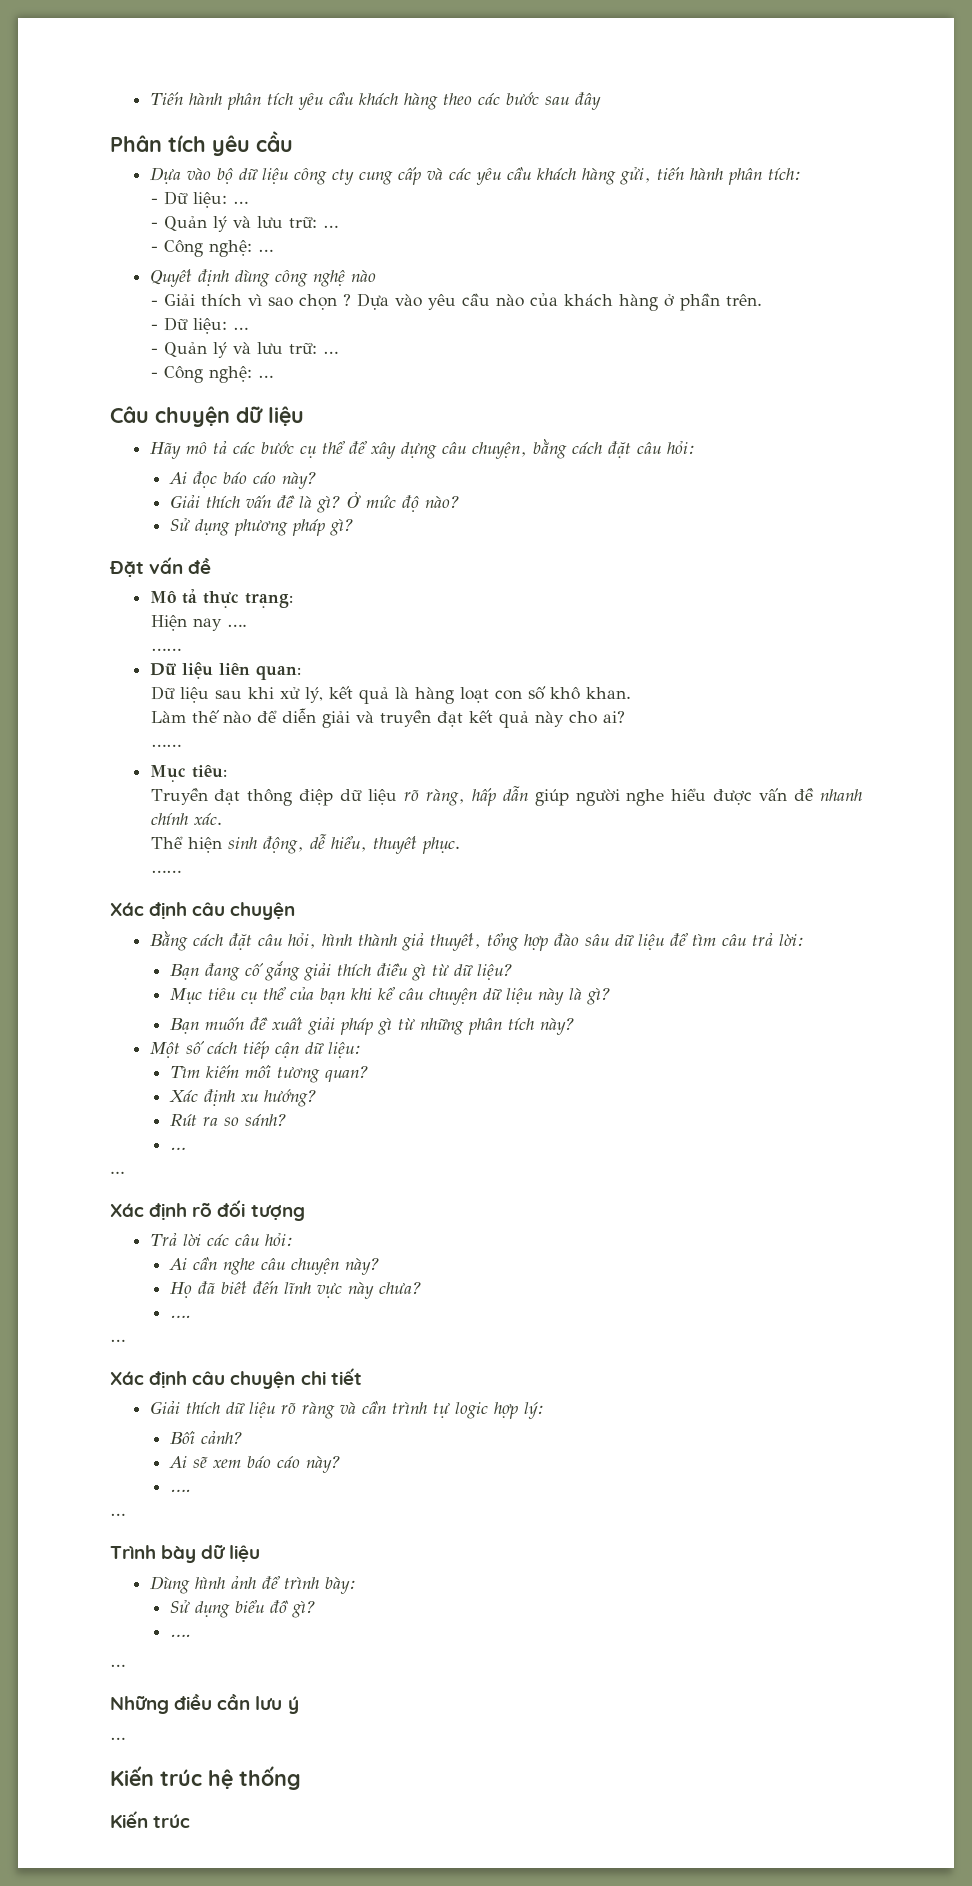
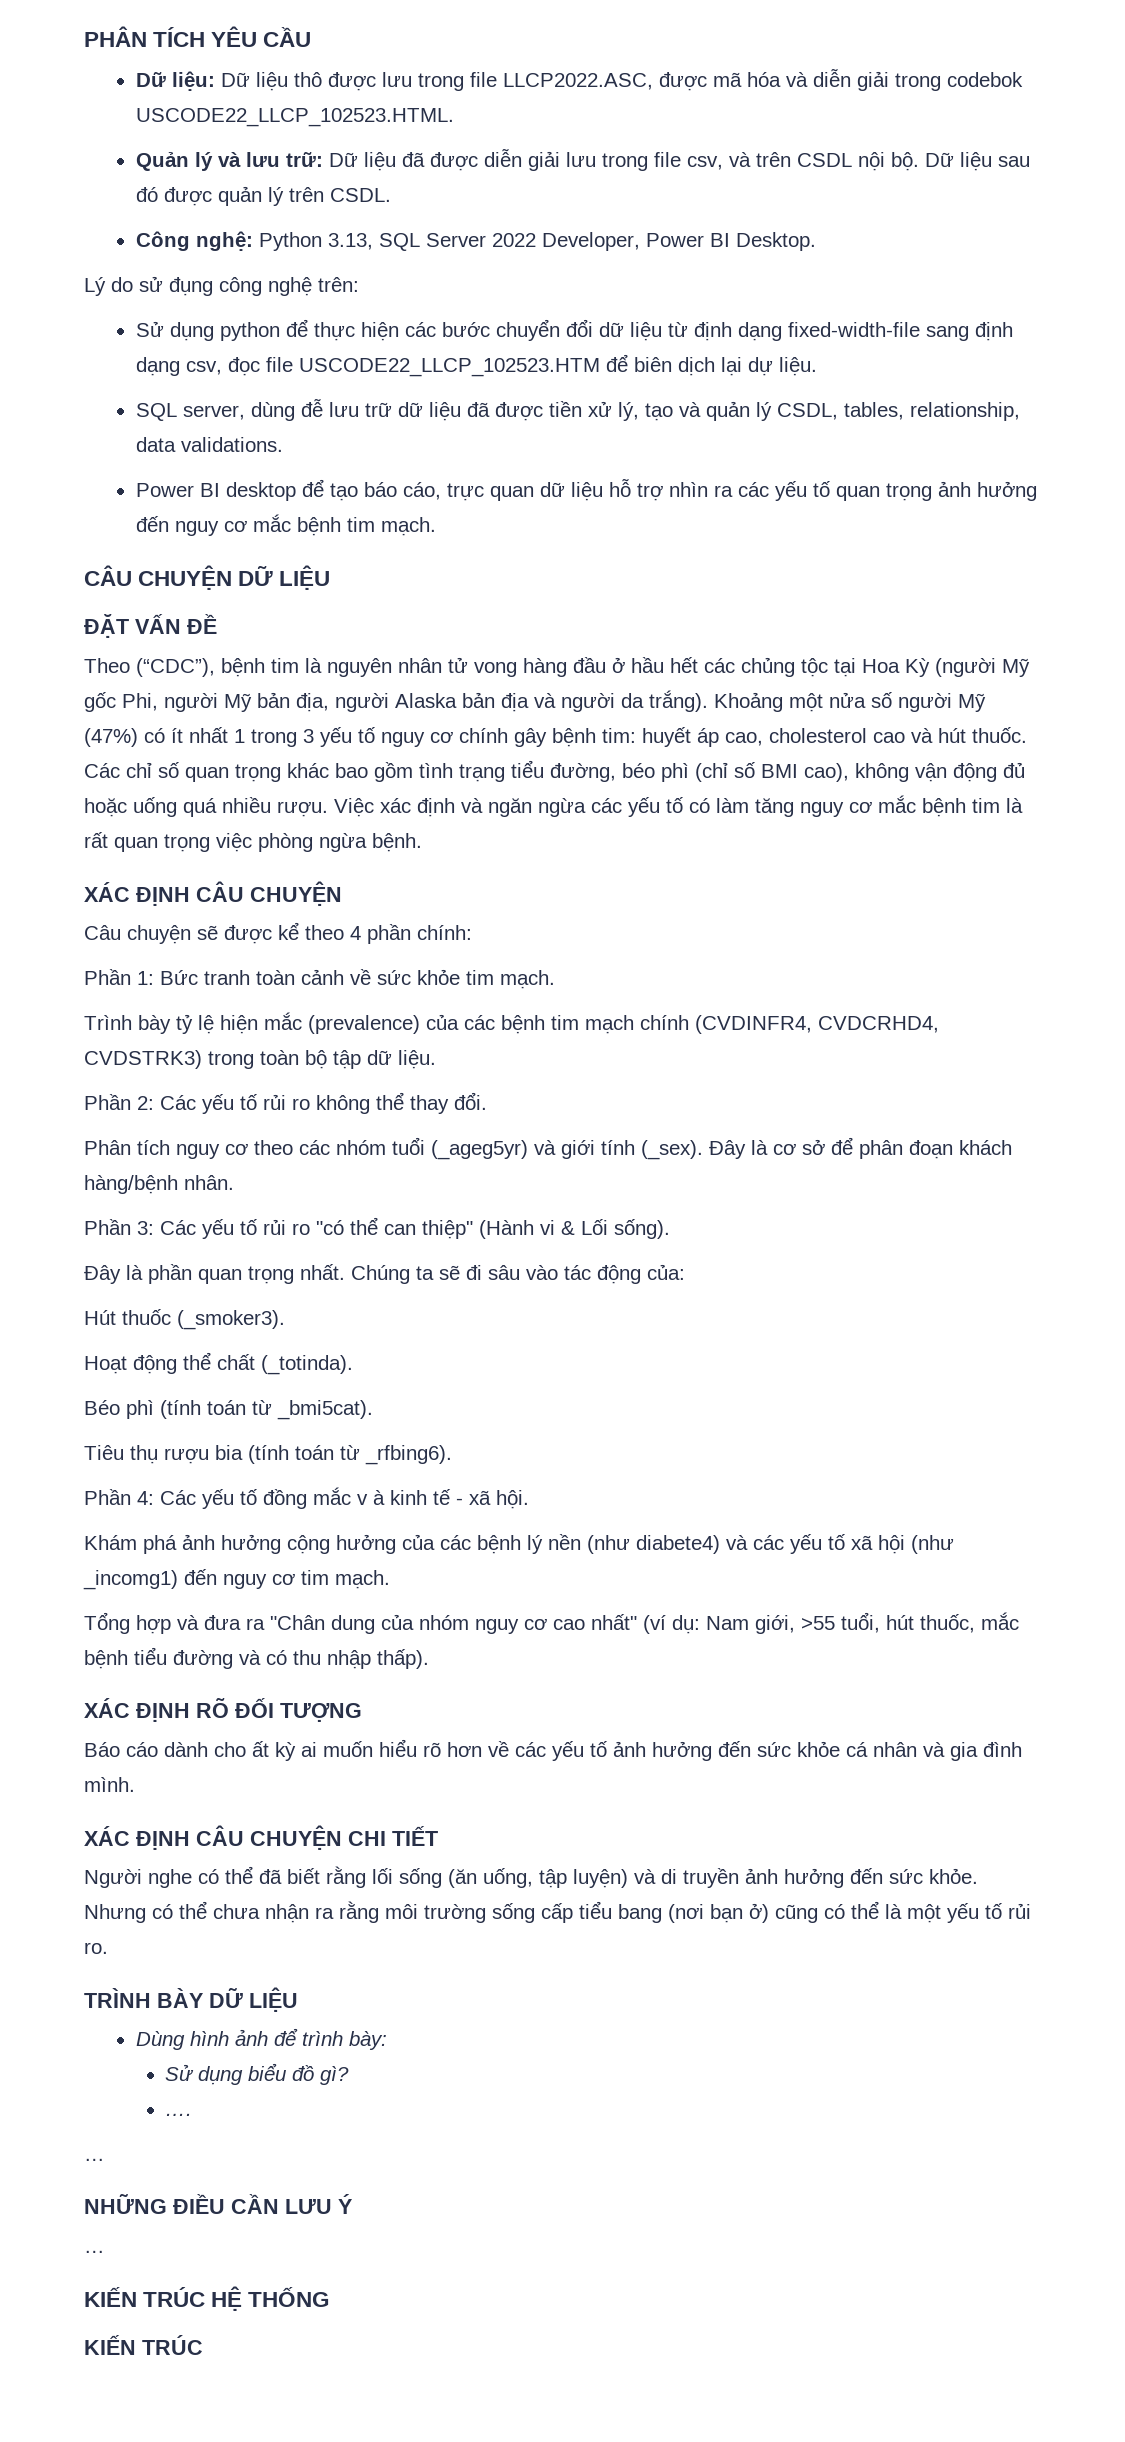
[149,92,601,110] [110,131,293,156] [149,167,801,185] [150,191,248,208] [150,216,338,232] [150,240,273,257] [149,269,376,287] [150,293,762,311] [150,317,248,334] [150,342,338,358] [150,366,273,383] [110,406,304,427] [149,439,695,459] [168,471,317,489] [169,492,460,513] [169,518,354,536] [109,557,212,577] [149,589,293,608] [150,615,247,631] [150,648,181,651] [149,662,301,680] [150,686,631,704] [150,708,625,728] [150,744,181,747] [149,765,227,782] [150,786,862,806] [150,813,222,825] [150,834,460,854] [150,870,181,873] [110,902,296,920] [149,931,804,951] [169,961,513,981] [169,987,611,1005] [169,1017,575,1035] [149,1041,361,1059] [169,1065,369,1083] [168,1089,317,1107] [169,1114,287,1127] [169,1147,185,1150] [110,1171,125,1174] [110,1200,305,1221] [149,1233,293,1246] [168,1257,380,1275] [169,1281,422,1299] [169,1315,191,1318] [110,1339,125,1342] [110,1368,362,1389] [149,1401,544,1419] [169,1431,243,1444] [168,1456,341,1473] [169,1489,191,1492] [110,1513,125,1516] [110,1545,261,1563] Tiến hành phân tích yêu cầu khách hàng theo các bước sau đây // Phân tích yêu cầu // Dựa vào bộ dữ liệu công cty cung cấp và các yêu cầu khách hàng gửi, tiến hành phân tích: // - Dữ liệu: … // - Quản lý và lưu trữ: … // - Công nghệ: … // Quyết định dùng công nghệ nào // - Giải thích vì sao chọn ? Dựa vào yêu cầu nào của khách hàng ở phần trên. // - Dữ liệu: … // - Quản lý và lưu trữ: … // - Công nghệ: … // Câu chuyện dữ liệu // Hãy mô tả các bước cụ thể để xây dựng câu chuyện, bằng cách đặt câu hỏi: // Ai đọc báo cáo này? // Giải thích vấn đề là gì? Ở mức độ nào? // Sử dụng phương pháp gì? // Đặt vấn đề // Mô tả thực trạng: // Hiện nay …. // …… // Dữ liệu liên quan: // Dữ liệu sau khi xử lý, kết quả là hàng loạt con số khô khan. // Làm thế nào để diễn giải và truyền đạt kết quả này cho ai? // …… // Mục tiêu: // Truyền đạt thông điệp dữ liệu rõ ràng, hấp dẫn giúp người nghe hiểu được vấn đề nhanh chính xác. // Thể hiện sinh động, dễ hiểu, thuyết phục. // …… // Xác định câu chuyện // Bằng cách đặt câu hỏi, hình thành giả thuyết, tổng hợp đào sâu dữ liệu để tìm câu trả lời: // Bạn đang cố gắng giải thích điều gì từ dữ liệu? // Mục tiêu cụ thể của bạn khi kể câu chuyện dữ liệu này là gì? // Bạn muốn đề xuất giải pháp gì từ những phân tích này? // Một số cách tiếp cận dữ liệu: // Tìm kiếm mối tương quan? // Xác định xu hướng? // Rút ra so sánh? // … // ... // Xác định rõ đối tượng // Trả lời các câu hỏi: // Ai cần nghe câu chuyện này? // Họ đã biết đến lĩnh vực này chưa? // …. // … // Xác định câu chuyện chi tiết // Giải thích dữ liệu rõ ràng và cần trình tự logic hợp lý: // Bối cảnh? // Ai sẽ xem báo cáo này? // …. // … // Trình bày dữ liệu -> [84,26,312,47] [135,69,1023,91] [135,108,454,127] [135,149,1030,171] [135,186,391,206] [135,231,816,251] [84,276,359,296] [135,319,1013,341] [135,354,817,377] [135,399,1020,421] [135,437,283,452] [135,479,1037,501] [135,514,436,536] [84,565,331,590] [84,614,217,638] [84,657,1030,677] [84,690,986,712] [84,727,1027,747] [84,760,1025,782] [84,795,1023,817] [84,832,422,852] [84,881,342,906] [84,922,472,944] [84,969,555,989] [84,1012,939,1034] [84,1050,436,1069] [84,1092,487,1114] [84,1137,1012,1160] [84,1175,234,1194] [84,1217,670,1239] [84,1264,685,1284] [84,1309,285,1330] [84,1352,353,1375] [84,1400,373,1420] [84,1445,452,1465] [84,1487,529,1509] [84,1534,954,1554] [83,1569,390,1590] [84,1612,1019,1634] [84,1647,429,1669] [84,1698,362,1722] [84,1739,1022,1761] [84,1777,135,1792] [84,1825,438,1850] [84,1866,978,1888] [84,1901,1031,1923] [84,1942,108,1954] [84,1987,298,2012] PHÂN TÍCH YÊU CẦU // Dữ liệu: Dữ liệu thô được lưu trong file LLCP2022.ASC, được mã hóa và diễn giải trong codebok USCODE22_LLCP_102523.HTML. // Quản lý và lưu trữ: Dữ liệu đã được diễn giải lưu trong file csv, và trên CSDL nội bộ. Dữ liệu sau đó được quản lý trên CSDL. // Công nghệ: Python 3.13, SQL Server 2022 Developer, Power BI Desktop. // Lý do sử đụng công nghệ trên: // Sử dụng python để thực hiện các bước chuyển đổi dữ liệu từ định dạng fixed-width-file sang định dạng csv, đọc file USCODE22_LLCP_102523.HTM để biên dịch lại dự liệu. // SQL server, dùng đễ lưu trữ dữ liệu đã được tiền xử lý, tạo và quản lý CSDL, tables, relationship, data validations. // Power BI desktop để tạo báo cáo, trực quan dữ liệu hỗ trợ nhìn ra các yếu tố quan trọng ảnh hưởng đến nguy cơ mắc bệnh tim mạch. // CÂU CHUYỆN DỮ LIỆU // ĐẶT VẤN ĐỀ // Theo (“CDC”), bệnh tim là nguyên nhân tử vong hàng đầu ở hầu hết các chủng tộc tại Hoa Kỳ (người Mỹ gốc Phi, người Mỹ bản địa, người Alaska bản địa và người da trắng). Khoảng một nửa số người Mỹ (47%) có ít nhất 1 trong 3 yếu tố nguy cơ chính gây bệnh tim: huyết áp cao, cholesterol cao và hút thuốc. Các chỉ số quan trọng khác bao gồm tình trạng tiểu đường, béo phì (chỉ số BMI cao), không vận động đủ hoặc uống quá nhiều rượu. Việc xác định và ngăn ngừa các yếu tố có làm tăng nguy cơ mắc bệnh tim là rất quan trọng việc phòng ngừa bệnh. // XÁC ĐỊNH CÂU CHUYỆN // Câu chuyện sẽ được kể theo 4 phần chính: // Phần 1: Bức tranh toàn cảnh về sức khỏe tim mạch. // Trình bày tỷ lệ hiện mắc (prevalence) của các bệnh tim mạch chính (CVDINFR4, CVDCRHD4, CVDSTRK3) trong toàn bộ tập dữ liệu. // Phần 2: Các yếu tố rủi ro không thể thay đổi. // Phân tích nguy cơ theo các nhóm tuổi (_ageg5yr) và giới tính (_sex). Đây là cơ sở để phân đoạn khách hàng/bệnh nhân. // Phần 3: Các yếu tố rủi ro "có thể can thiệp" (Hành vi & Lối sống). // Đây là phần quan trọng nhất. Chúng ta sẽ đi sâu vào tác động của: // Hút thuốc (_smoker3). // Hoạt động thể chất (_totinda). // Béo phì (tính toán từ _bmi5cat). // Tiêu thụ rượu bia (tính toán từ _rfbing6). // Phần 4: Các yếu tố đồng mắc v à kinh tế - xã hội. // Khám phá ảnh hưởng cộng hưởng của các bệnh lý nền (như diabete4) và các yếu tố xã hội (như _incomg1) đến nguy cơ tim mạch. // Tổng hợp và đưa ra "Chân dung của nhóm nguy cơ cao nhất" (ví dụ: Nam giới, >55 tuổi, hút thuốc, mắc bệnh tiểu đường và có thu nhập thấp). // XÁC ĐỊNH RÕ ĐỐI TƯỢNG // Báo cáo dành cho ất kỳ ai muốn hiểu rõ hơn về các yếu tố ảnh hưởng đến sức khỏe cá nhân và gia đình mình. // XÁC ĐỊNH CÂU CHUYỆN CHI TIẾT // Người nghe có thể đã biết rằng lối sống (ăn uống, tập luyện) và di truyền ảnh hưởng đến sức khỏe. Nhưng có thể chưa nhận ra rằng môi trường sống cấp tiểu bang (nơi bạn ở) cũng có thể là một yếu tố rủi ro. // TRÌNH BÀY DỮ LIỆU
[110,1694,299,1714] [110,1737,125,1740] [110,1766,301,1790] [110,1811,191,1828] Những điều cần lưu ý // … // Kiến trúc hệ thống // Kiến trúc -> [84,2194,352,2214] [84,2250,105,2253] [84,2286,331,2311] [84,2335,203,2355] NHỮNG ĐIỀU CẦN LƯU Ý // … // KIẾN TRÚC HỆ THỐNG // KIẾN TRÚC

